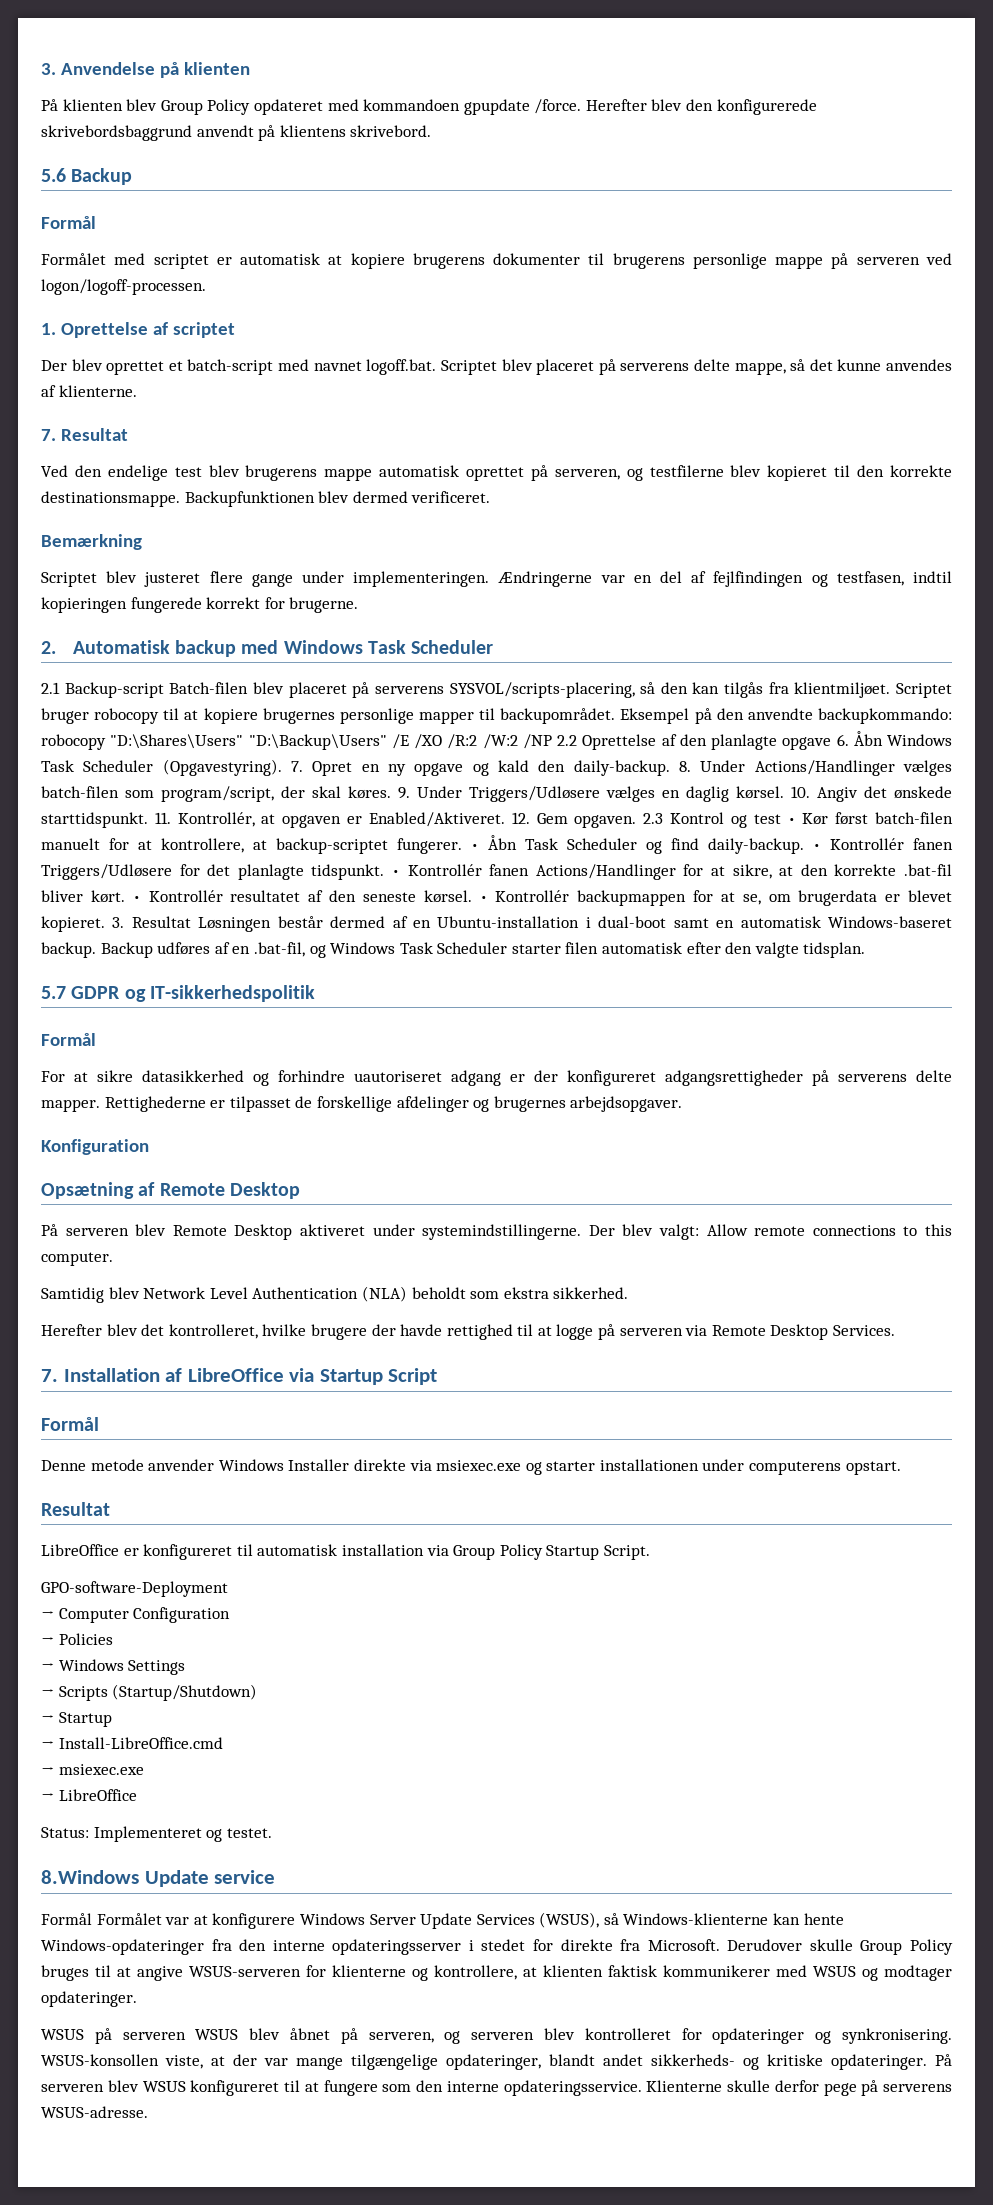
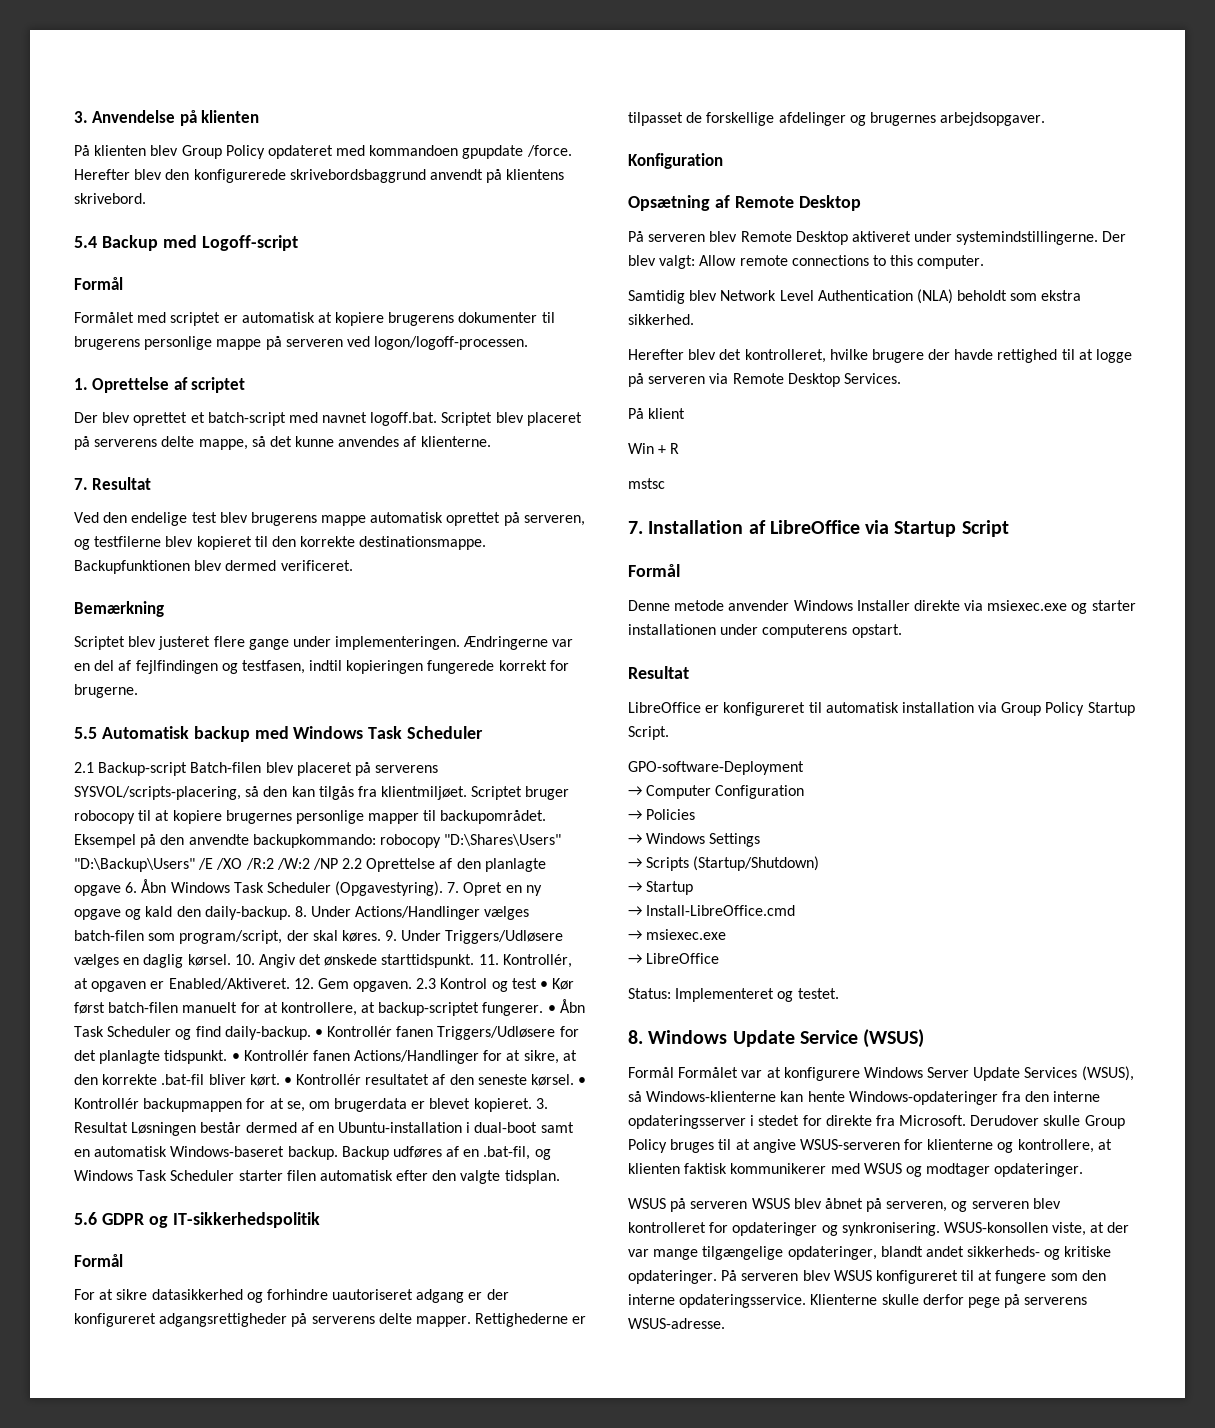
[41,168,133,185] 5.6 Backup -> [74,235,298,251] 5.4 Backup med Logoff-script
[41,641,56,654] 2. -> [74,727,97,739] 5.5
[41,986,66,999] 5.7 -> [74,1212,97,1225] 5.6
(896, 1330) none -> [628,408,686,419] [628,443,680,454] [628,478,665,489] // På klient // Win + R // mstsc
[41,1870,276,1887] 8.Windows Update service -> [628,1029,925,1048] 8. Windows Update Service (WSUS)

